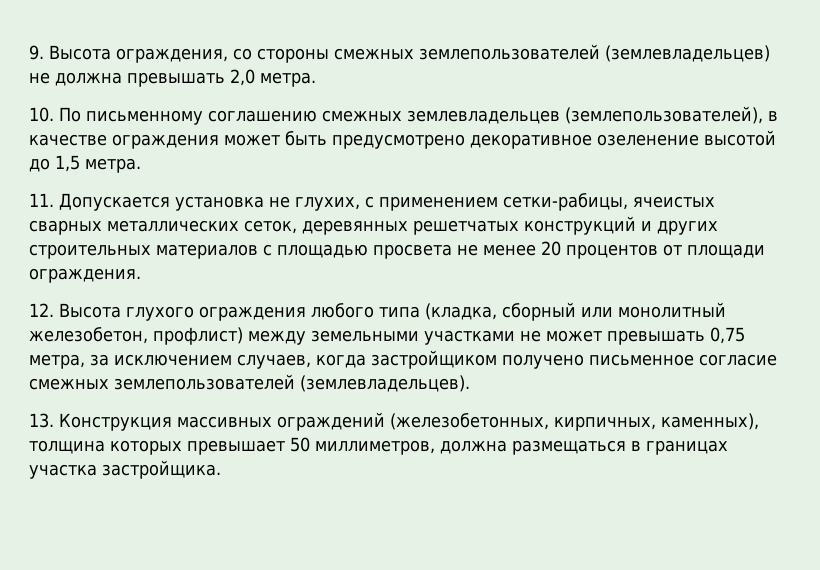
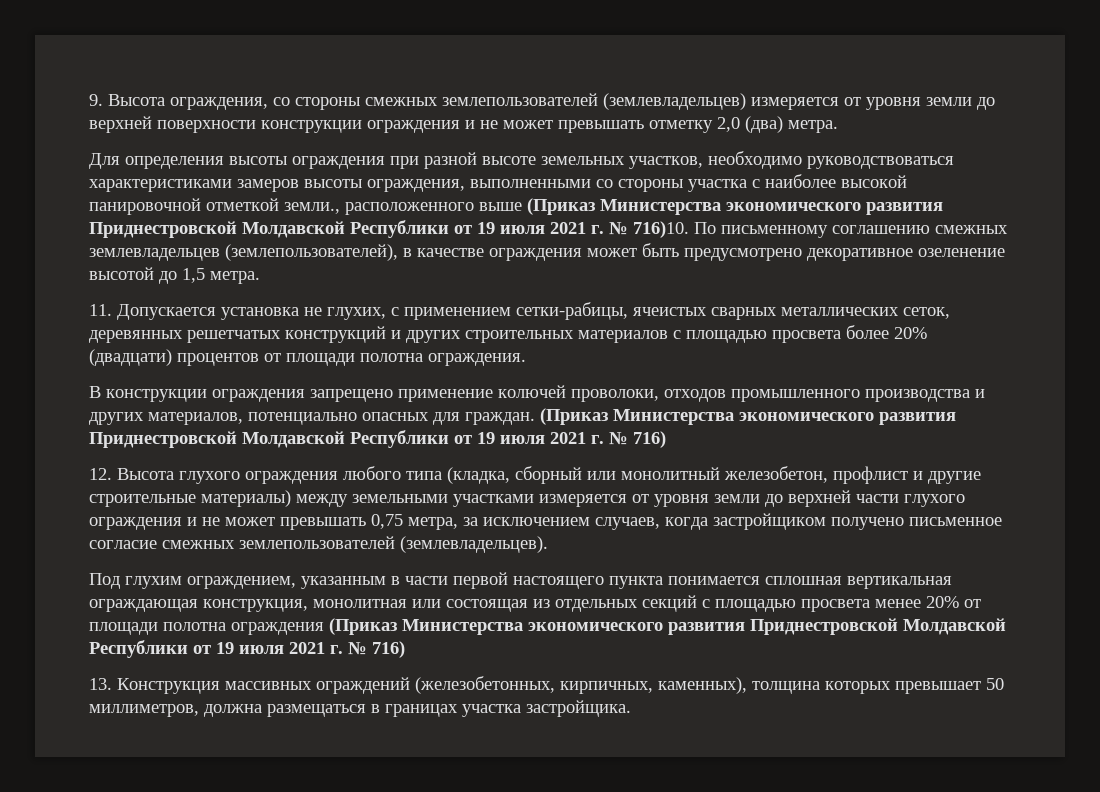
[29,69,316,87] [29,107,54,122] не должна превышать 2,0 метра. // 10. -> [751,97,995,110] [89,116,838,133] [89,151,954,169] [89,174,907,192] [89,198,943,215] [89,220,689,238] измеряется от уровня земли до верхней поверхности конструкции ограждения и не может превышать отметку 2,0 (два) метра. // Для определения высоты ограждения при разной высоте земельных участков, необходимо руководствоваться характеристиками замеров высоты ограждения, выполненными со стороны участка с наиболее высокой панировочной отметкой земли., расположенного выше (Приказ Министерства экономического развития Приднестровской Молдавской Республики от 19 июля 2021 г. № 716)10.
[457,241,561,256] не менее 20 -> [846,325,927,339] [89,349,172,366] более 20% (двадцати)
(765, 251) none -> [360,353,423,362] полотна
(141, 275) none -> [89,385,985,402] [89,408,956,425] [89,430,666,448] // В конструкции ограждения запрещено применение колючей проволоки, отходов промышленного производства и других материалов, потенциально опасных для граждан. (Приказ Министерства экономического развития Приднестровской Молдавской Республики от 19 июля 2021 г. № 716)
[153,327,515,345] профлист) между земельными участками -> [833,466,981,484] [89,490,965,507] [89,517,197,530] профлист и другие строительные материалы) между земельными участками измеряется от уровня земли до верхней части глухого ограждения и
(470, 383) none -> [89,572,952,589] [89,595,981,612] [89,618,1006,635] [89,640,405,658] // Под глухим ограждением, указанным в части первой настоящего пункта понимается сплошная вертикальная ограждающая конструкция, монолитная или состоящая из отдельных секций с площадью просвета менее 20% от площади полотна ограждения (Приказ Министерства экономического развития Приднестровской Молдавской Республики от 19 июля 2021 г. № 716)

